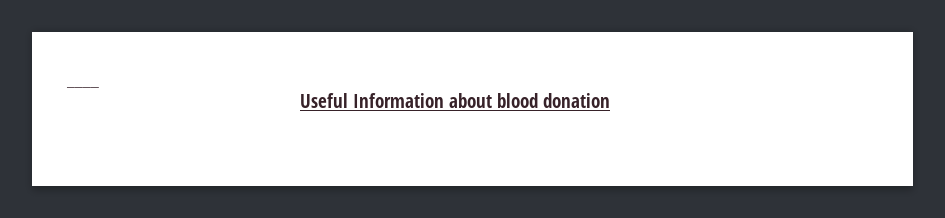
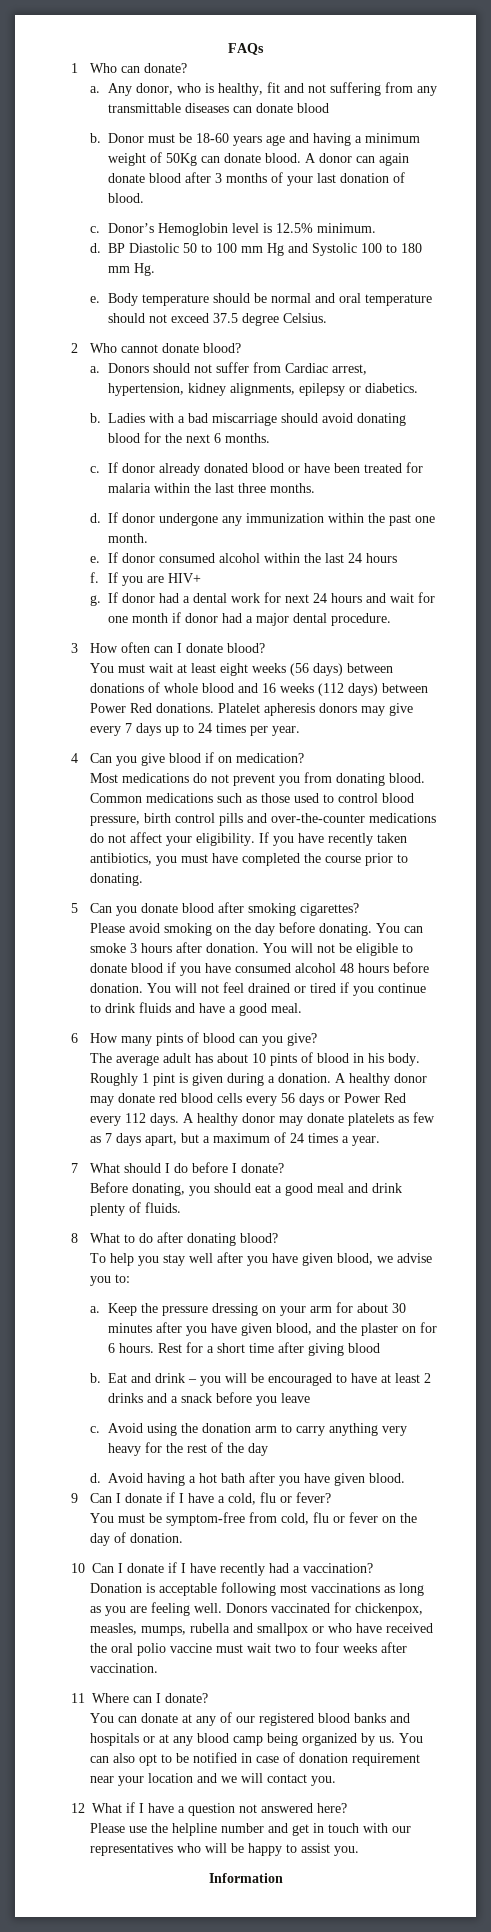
[66,85,99,88] [300,93,610,108] ____ // Useful Information about blood donation -> [228,43,264,55] [71,63,187,73] [89,82,438,96] [108,103,330,113] [89,133,421,146] [108,152,410,166] [108,172,406,186] [108,193,145,203] [89,223,377,236] [89,243,423,256] [108,263,156,276] [89,293,433,306] [108,313,328,326] [71,343,241,353] [89,362,368,375] [108,383,419,396] [89,413,407,426] [108,432,271,443] [89,462,424,476] [108,483,316,493] [89,512,436,526] [108,533,149,543] [89,552,398,563] [89,572,202,586] [89,592,436,606] [108,612,392,626] [71,642,265,653] [89,663,393,676] [89,682,428,696] [89,703,413,716] [89,723,300,736] [71,752,304,766] [89,772,425,786] [89,793,414,803] [89,813,436,826] [89,832,407,846] [89,853,408,866] [89,873,143,886] [71,902,359,916] [89,922,423,936] [89,942,413,956] [89,962,429,976] [89,982,426,996] [89,1002,302,1016] [71,1032,317,1046] [89,1052,420,1066] [89,1073,427,1086] [89,1093,406,1106] [89,1112,435,1126] [89,1132,380,1146] [71,1162,284,1173] [89,1182,402,1196] [89,1202,181,1216] [71,1232,278,1246] [89,1252,432,1266] [89,1274,130,1286] [89,1302,407,1316] [108,1322,438,1336] [108,1342,381,1356] [89,1373,432,1386] [108,1392,311,1406] [89,1423,408,1436] [108,1442,269,1456] [89,1472,406,1486] [71,1492,331,1505] [89,1512,417,1526] [89,1532,183,1546] [71,1562,374,1576] [89,1582,424,1596] [89,1602,423,1616] [89,1623,433,1636] [89,1642,407,1656] [89,1663,158,1673] [71,1693,209,1703] [89,1712,410,1726] [89,1733,423,1746] [89,1752,420,1766] [89,1773,336,1786] [71,1802,348,1816] [89,1823,411,1836] [89,1843,359,1856] [208,1873,283,1883] FAQs // 1 Who can donate? // a. Any donor, who is healthy, fit and not suffering from any transmittable diseases can donate blood // b. Donor must be 18-60 years age and having a minimum weight of 50Kg can donate blood. A donor can again donate blood after 3 months of your last donation of blood. // c. Donor’s Hemoglobin level is 12.5% minimum. // d. BP Diastolic 50 to 100 mm Hg and Systolic 100 to 180 mm Hg. // e. Body temperature should be normal and oral temperature should not exceed 37.5 degree Celsius. // 2 Who cannot donate blood? // a. Donors should not suffer from Cardiac arrest, hypertension, kidney alignments, epilepsy or diabetics. // b. Ladies with a bad miscarriage should avoid donating blood for the next 6 months. // c. If donor already donated blood or have been treated for malaria within the last three months. // d. If donor undergone any immunization within the past one month. // e. If donor consumed alcohol within the last 24 hours // f. If you are HIV+ // g. If donor had a dental work for next 24 hours and wait for one month if donor had a major dental procedure. // 3 How often can I donate blood? // You must wait at least eight weeks (56 days) between donations of whole blood and 16 weeks (112 days) between Power Red donations. Platelet apheresis donors may give every 7 days up to 24 times per year. // 4 Can you give blood if on medication? // Most medications do not prevent you from donating blood. Common medications such as those used to control blood pressure, birth control pills and over-the-counter medications do not affect your eligibility. If you have recently taken antibiotics, you must have completed the course prior to donating. // 5 Can you donate blood after smoking cigarettes? // Please avoid smoking on the day before donating. You can smoke 3 hours after donation. You will not be eligible to donate blood if you have consumed alcohol 48 hours before donation. You will not feel drained or tired if you continue to drink fluids and have a good meal. // 6 How many pints of blood can you give? // The average adult has about 10 pints of blood in his body. Roughly 1 pint is given during a donation. A healthy donor may donate red blood cells every 56 days or Power Red every 112 days. A healthy donor may donate platelets as few as 7 days apart, but a maximum of 24 times a year. // 7 What should I do before I donate? // Before donating, you should eat a good meal and drink plenty of fluids. // 8 What to do after donating blood? // To help you stay well after you have given blood, we advise you to: // a. Keep the pressure dressing on your arm for about 30 minutes after you have given blood, and the plaster on for 6 hours. Rest for a short time after giving blood // b. Eat and drink – you will be encouraged to have at least 2 drinks and a snack before you leave // c. Avoid using the donation arm to carry anything very heavy for the rest of the day // d. Avoid having a hot bath after you have given blood. // 9 Can I donate if I have a cold, flu or fever? // You must be symptom-free from cold, flu or fever on the day of donation. // 10 Can I donate if I have recently had a vaccination? // Donation is acceptable following most vaccinations as long as you are feeling well. Donors vaccinated for chickenpox, measles, mumps, rubella and smallpox or who have received the oral polio vaccine must wait two to four weeks after vaccination. // 11 Where can I donate? // You can donate at any of our registered blood banks and hospitals or at any blood camp being organized by us. You can also opt to be notified in case of donation requirement near your location and we will contact you. // 12 What if I have a question not answered here? // Please use the helpline number and get in touch with our representatives who will be happy to assist you. // Information

